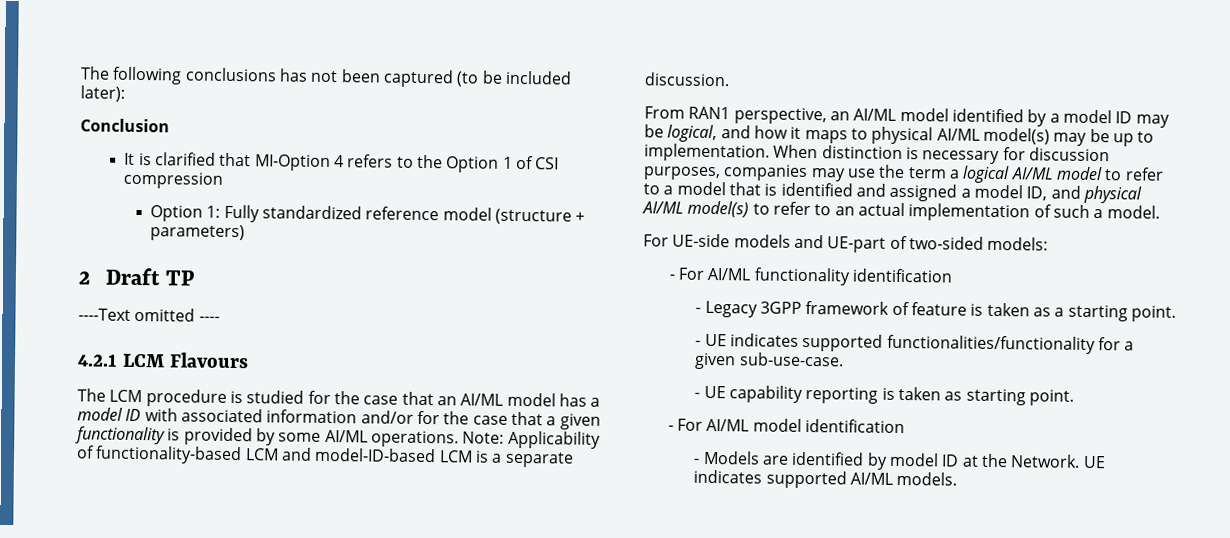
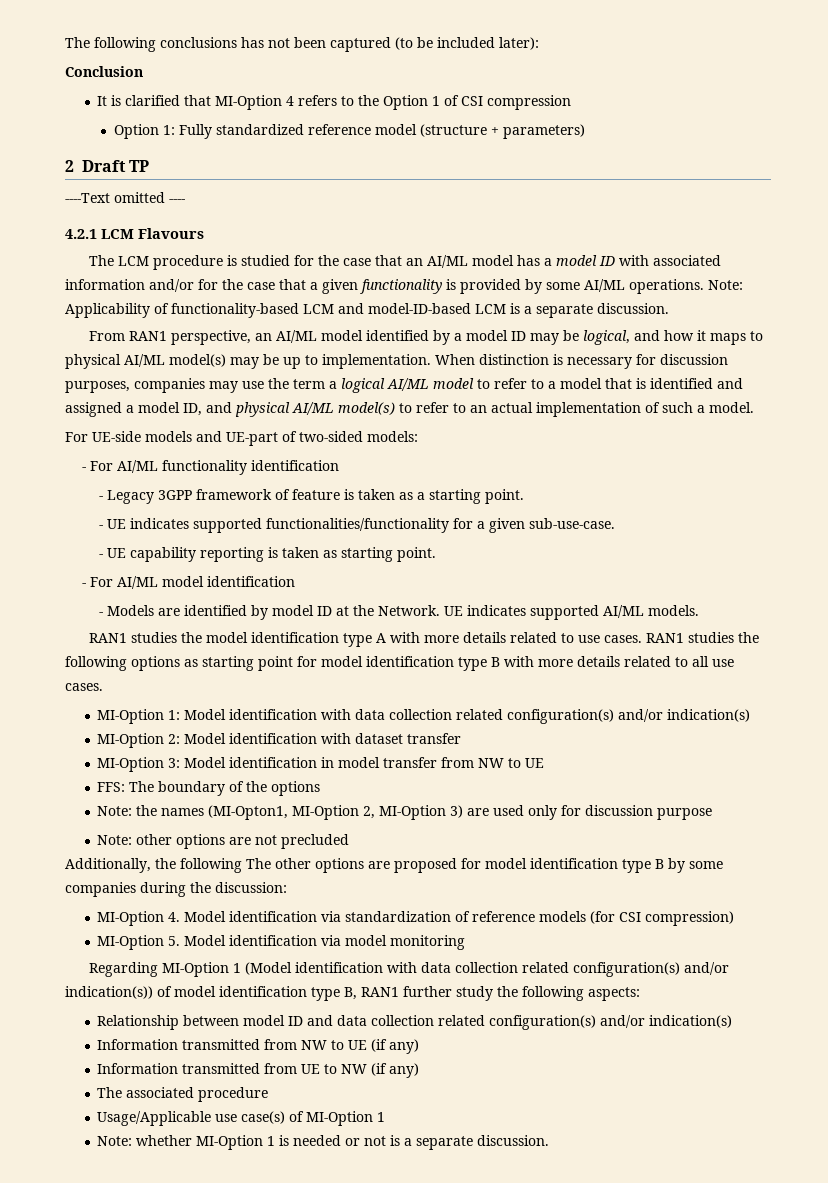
(958, 478) none -> [88,632,759,647] [65,656,734,671] [65,683,103,691] [97,709,751,724] [97,733,462,748] [97,757,545,772] [97,781,321,796] [97,805,713,820] [97,834,350,849] [65,858,723,873] [65,882,287,897] [97,911,735,926] [97,935,466,950] [88,962,729,977] [65,986,640,1001] [97,1015,733,1030] [97,1039,420,1054] [97,1063,420,1078] [97,1087,269,1102] [97,1111,386,1126] [97,1135,550,1150] // RAN1 studies the model identification type A with more details related to use cases. RAN1 studies the following options as starting point for model identification type B with more details related to all use cases. // MI-Option 1: Model identification with data collection related configuration(s) and/or indication(s) // MI-Option 2: Model identification with dataset transfer // MI-Option 3: Model identification in model transfer from NW to UE // FFS: The boundary of the options // Note: the names (MI-Opton1, MI-Option 2, MI-Option 3) are used only for discussion purpose // Note: other options are not precluded // Additionally, the following The other options are proposed for model identification type B by some companies during the discussion: // MI-Option 4. Model identification via standardization of reference models (for CSI compression) // MI-Option 5. Model identification via model monitoring // Regarding MI-Option 1 (Model identification with data collection related configuration(s) and/or indication(s)) of model identification type B, RAN1 further study the following aspects: // Relationship between model ID and data collection related configuration(s) and/or indication(s) // Information transmitted from NW to UE (if any) // Information transmitted from UE to NW (if any) // The associated procedure // Usage/Applicable use case(s) of MI-Option 1 // Note: whether MI-Option 1 is needed or not is a separate discussion.

